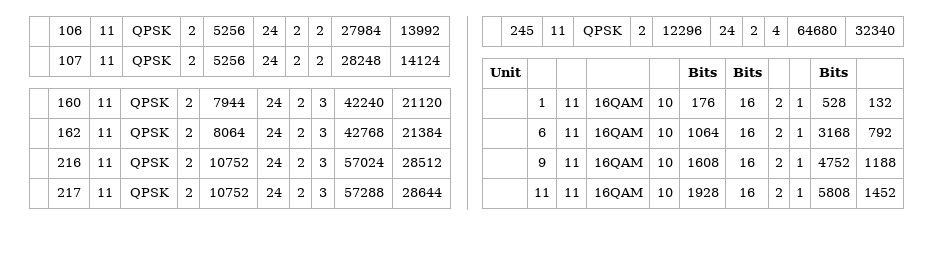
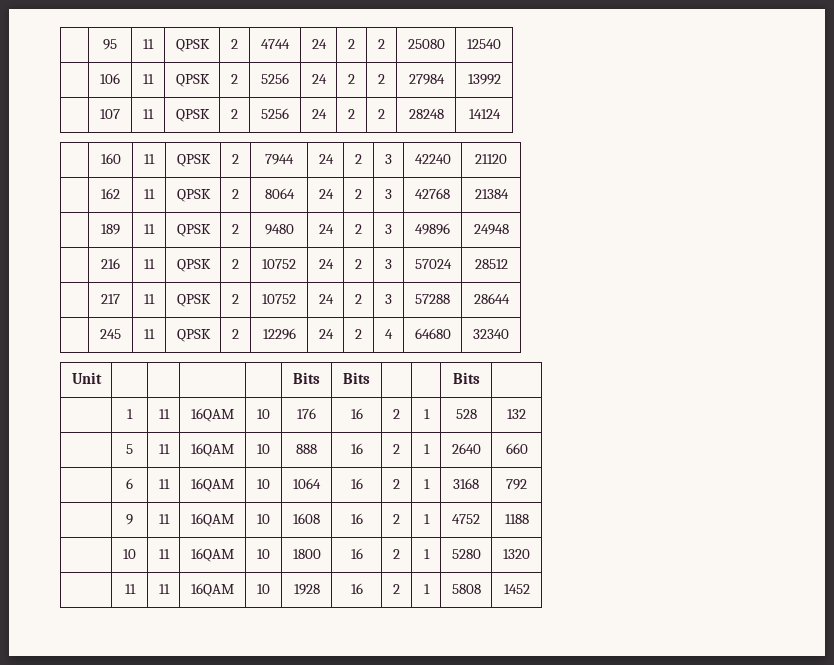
(58, 30) none -> [103,39,117,50] [143,39,154,49] [175,39,210,52] [231,39,238,49] [261,39,290,49] [311,39,327,49] [348,39,355,49] [378,39,385,49] [407,39,445,49] [467,39,501,49] | 95 | 11 | QPSK | 2 | 4744 | 24 | 2 | 2 | 25080 | 12540 //
(442, 132) none -> [101,224,120,235] [144,224,155,234] [176,224,211,237] [232,224,239,234] [264,224,294,235] [318,224,334,234] [355,224,362,234] [385,224,392,234] [415,223,450,235] [473,224,509,235] // | 189 | 11 | QPSK | 2 | 9480 | 24 | 2 | 3 | 49896 | 24948
(892, 102) none -> [126,444,133,454] [158,444,170,454] [191,443,234,457] [257,444,270,454] [296,444,317,454] [350,443,363,454] [393,444,400,454] [423,444,430,454] [451,443,481,454] [505,443,528,454] // | 5 | 11 | 16QAM | 10 | 888 | 16 | 2 | 1 | 2640 | 660
(896, 162) none -> [123,549,136,559] [158,549,170,559] [191,548,234,562] [257,549,270,559] [292,549,321,559] [350,548,363,559] [393,549,400,559] [423,549,430,559] [451,549,481,559] [503,549,530,559] // | 10 | 11 | 16QAM | 10 | 1800 | 16 | 2 | 1 | 5280 | 1320

